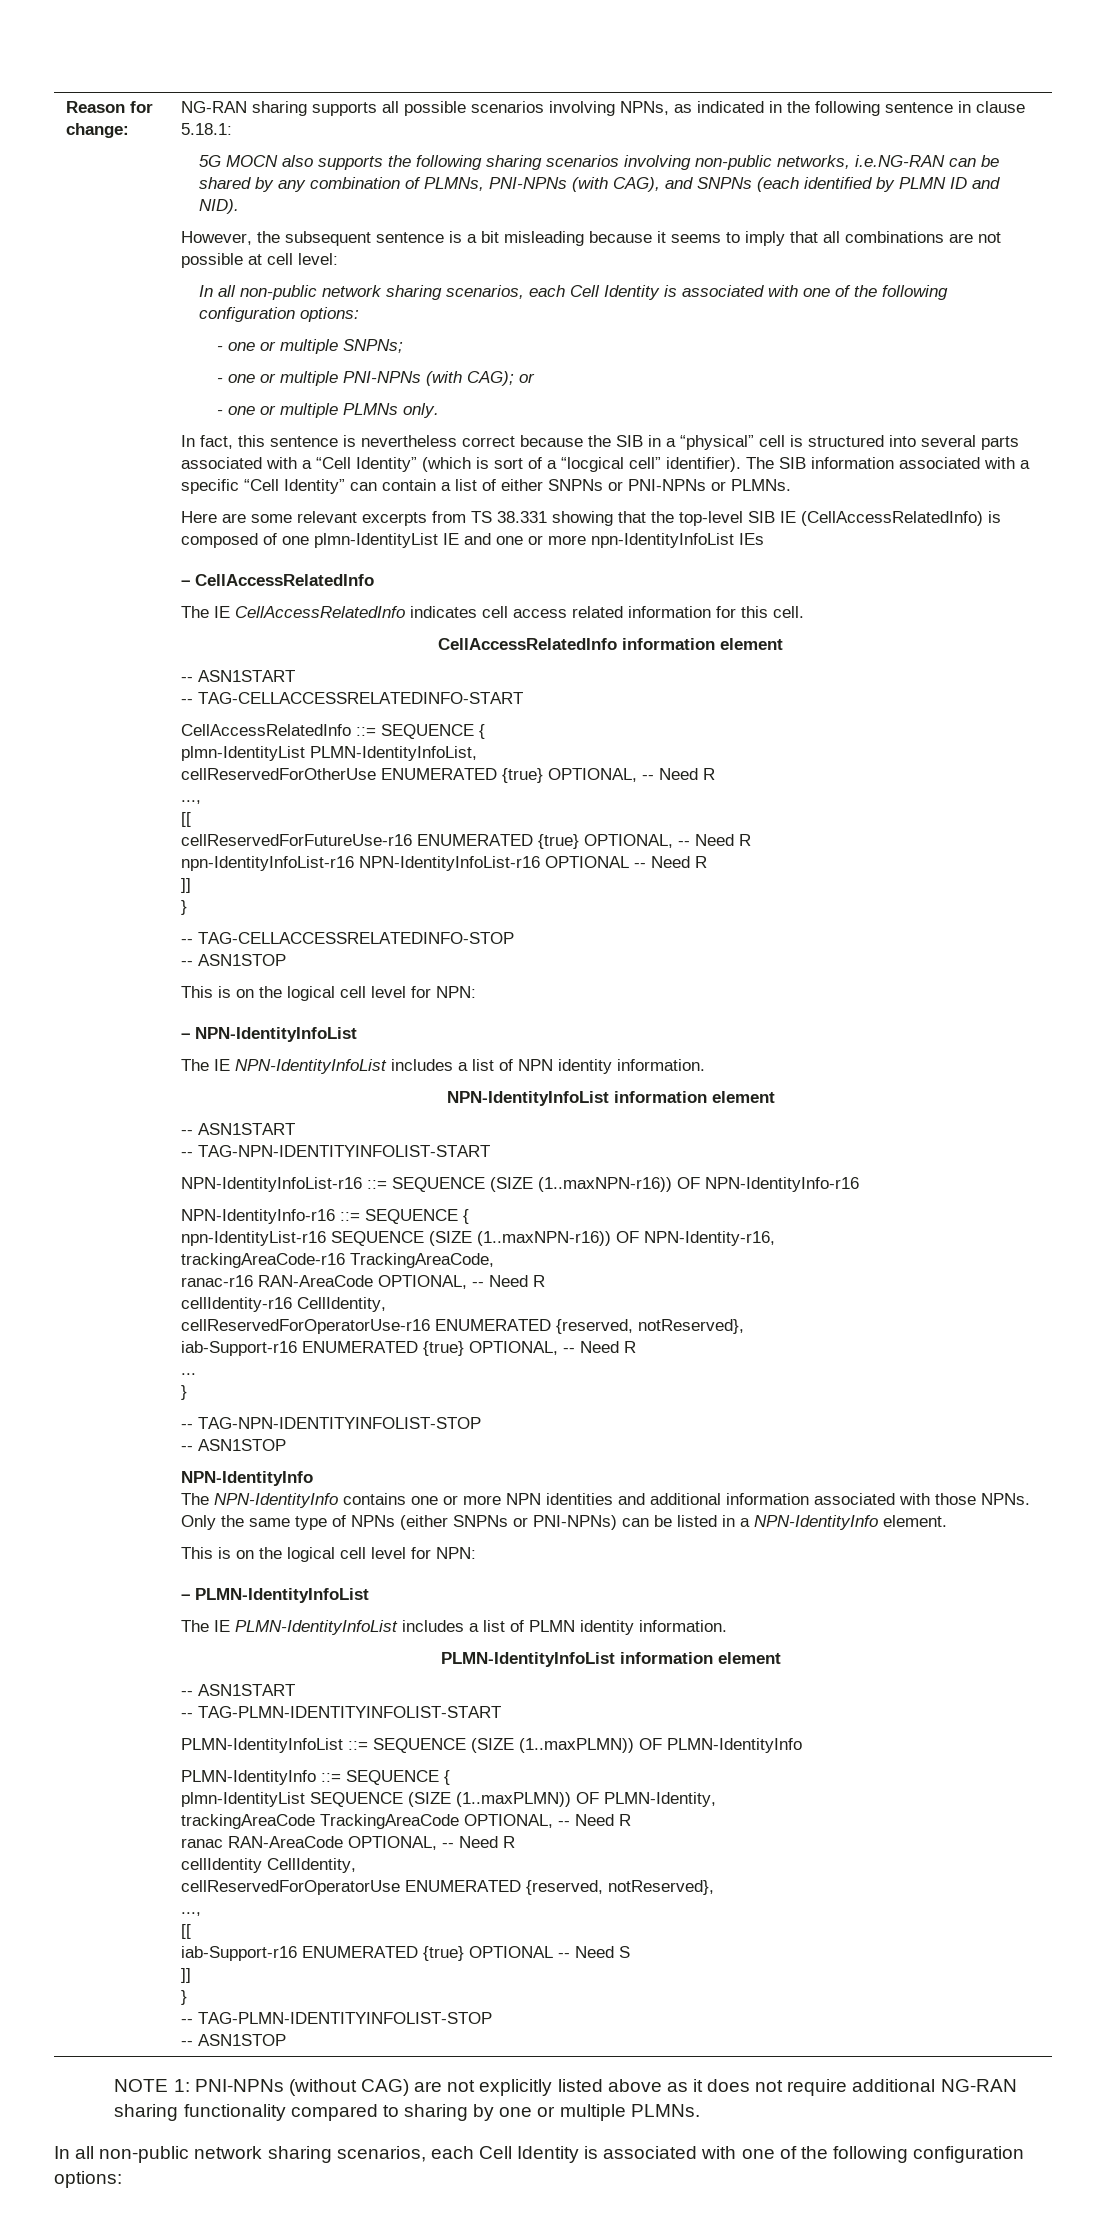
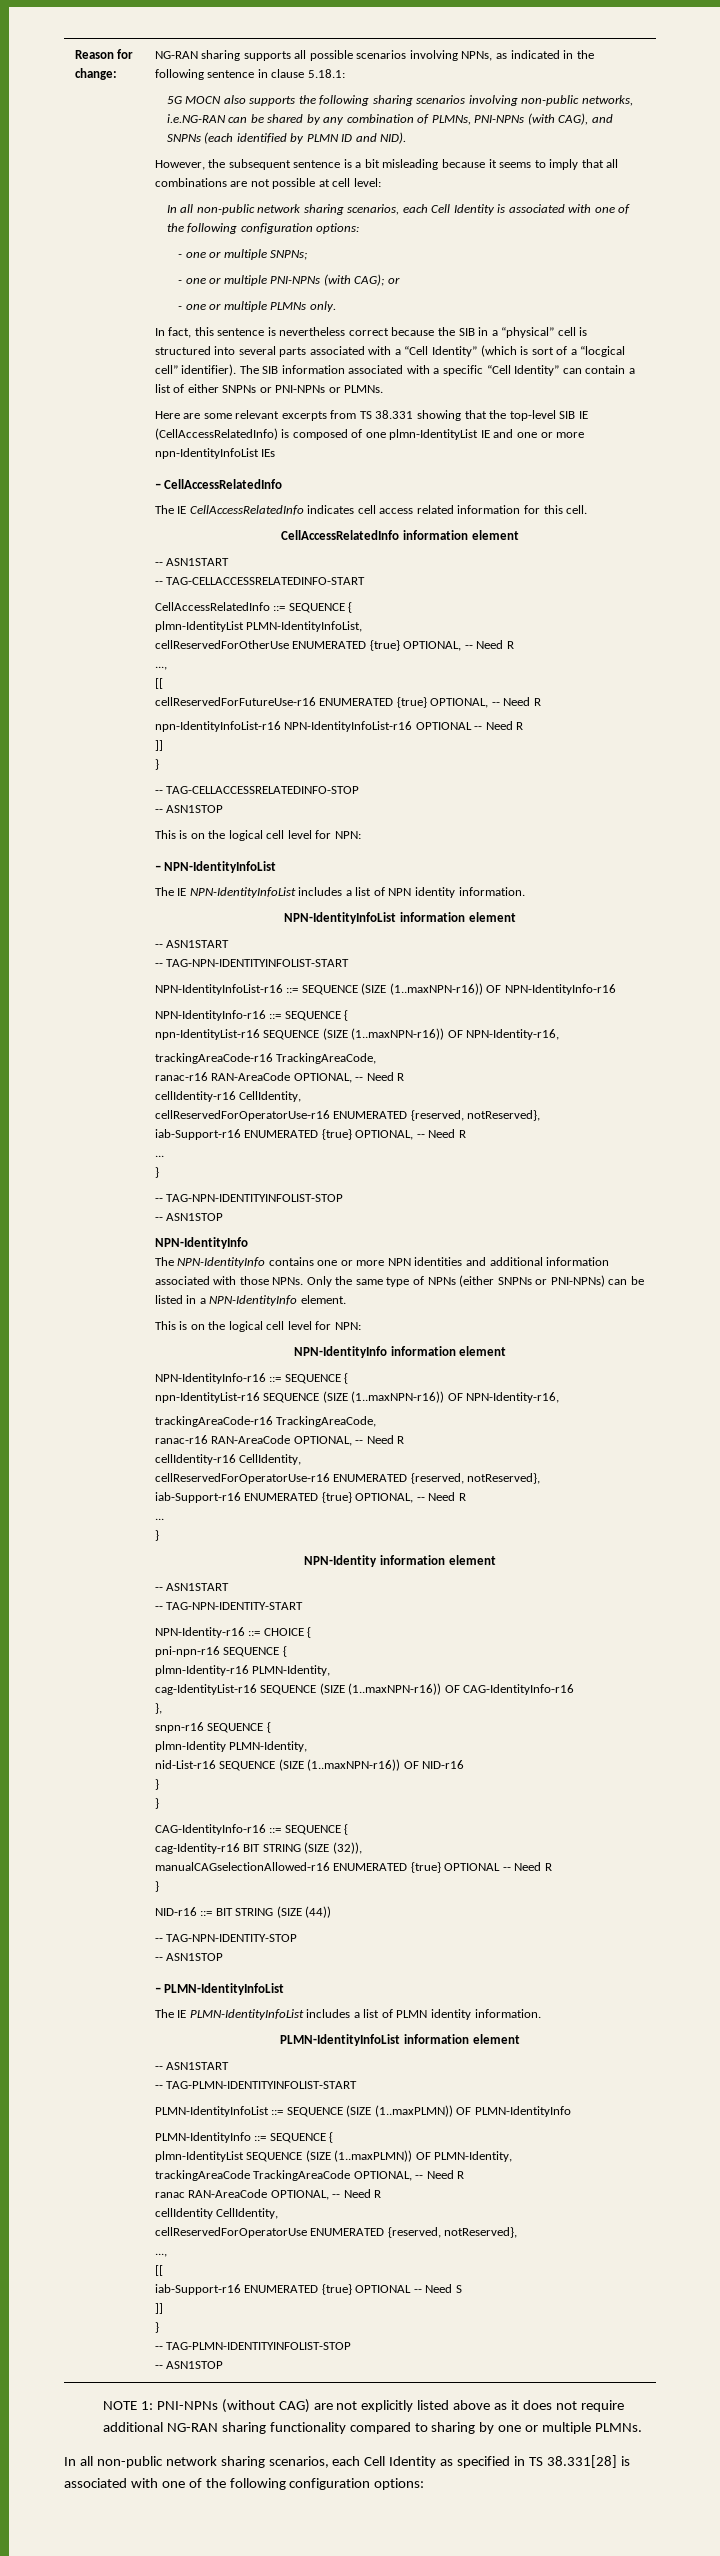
(477, 1553) none -> [293,1346,507,1358] [154,1373,349,1384] [154,1391,560,1403] [154,1416,377,1427] [154,1435,405,1446] [154,1454,302,1465] [154,1473,541,1484] [154,1492,466,1503] [154,1518,164,1520] [154,1530,159,1541] [304,1555,496,1567] [154,1583,230,1591] [154,1602,304,1610] [154,1627,312,1638] [154,1646,287,1657] [154,1665,331,1676] [154,1683,575,1695] [154,1703,162,1714] [154,1722,271,1733] [154,1741,308,1752] [154,1759,465,1771] [154,1779,159,1790] [154,1798,159,1809] [154,1824,349,1835] [154,1842,362,1854] [154,1862,552,1873] [154,1881,159,1892] [154,1906,332,1918] [154,1934,298,1942] [154,1953,224,1961] // NPN-IdentityInfo information element // NPN-IdentityInfo-r16 ::= SEQUENCE { // npn-IdentityList-r16 SEQUENCE (SIZE (1..maxNPN-r16)) OF NPN-Identity-r16, // trackingAreaCode-r16 TrackingAreaCode, // ranac-r16 RAN-AreaCode OPTIONAL, -- Need R // cellIdentity-r16 CellIdentity, // cellReservedForOperatorUse-r16 ENUMERATED {reserved, notReserved}, // iab-Support-r16 ENUMERATED {true} OPTIONAL, -- Need R // ... // } // NPN-Identity information element // -- ASN1START // -- TAG-NPN-IDENTITY-START // NPN-Identity-r16 ::= CHOICE { // pni-npn-r16 SEQUENCE { // plmn-Identity-r16 PLMN-Identity, // cag-IdentityList-r16 SEQUENCE (SIZE (1..maxNPN-r16)) OF CAG-IdentityInfo-r16 // }, // snpn-r16 SEQUENCE { // plmn-Identity PLMN-Identity, // nid-List-r16 SEQUENCE (SIZE (1..maxNPN-r16)) OF NID-r16 // } // } // CAG-IdentityInfo-r16 ::= SEQUENCE { // cag-Identity-r16 BIT STRING (SIZE (32)), // manualCAGselectionAllowed-r16 ENUMERATED {true} OPTIONAL -- Need R // } // NID-r16 ::= BIT STRING (SIZE (44)) // -- TAG-NPN-IDENTITY-STOP // -- ASN1STOP
(580, 2154) none -> [440,2455,617,2468] as specified in TS 38.331[28]

